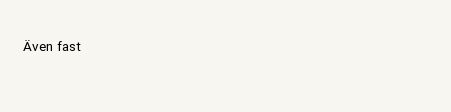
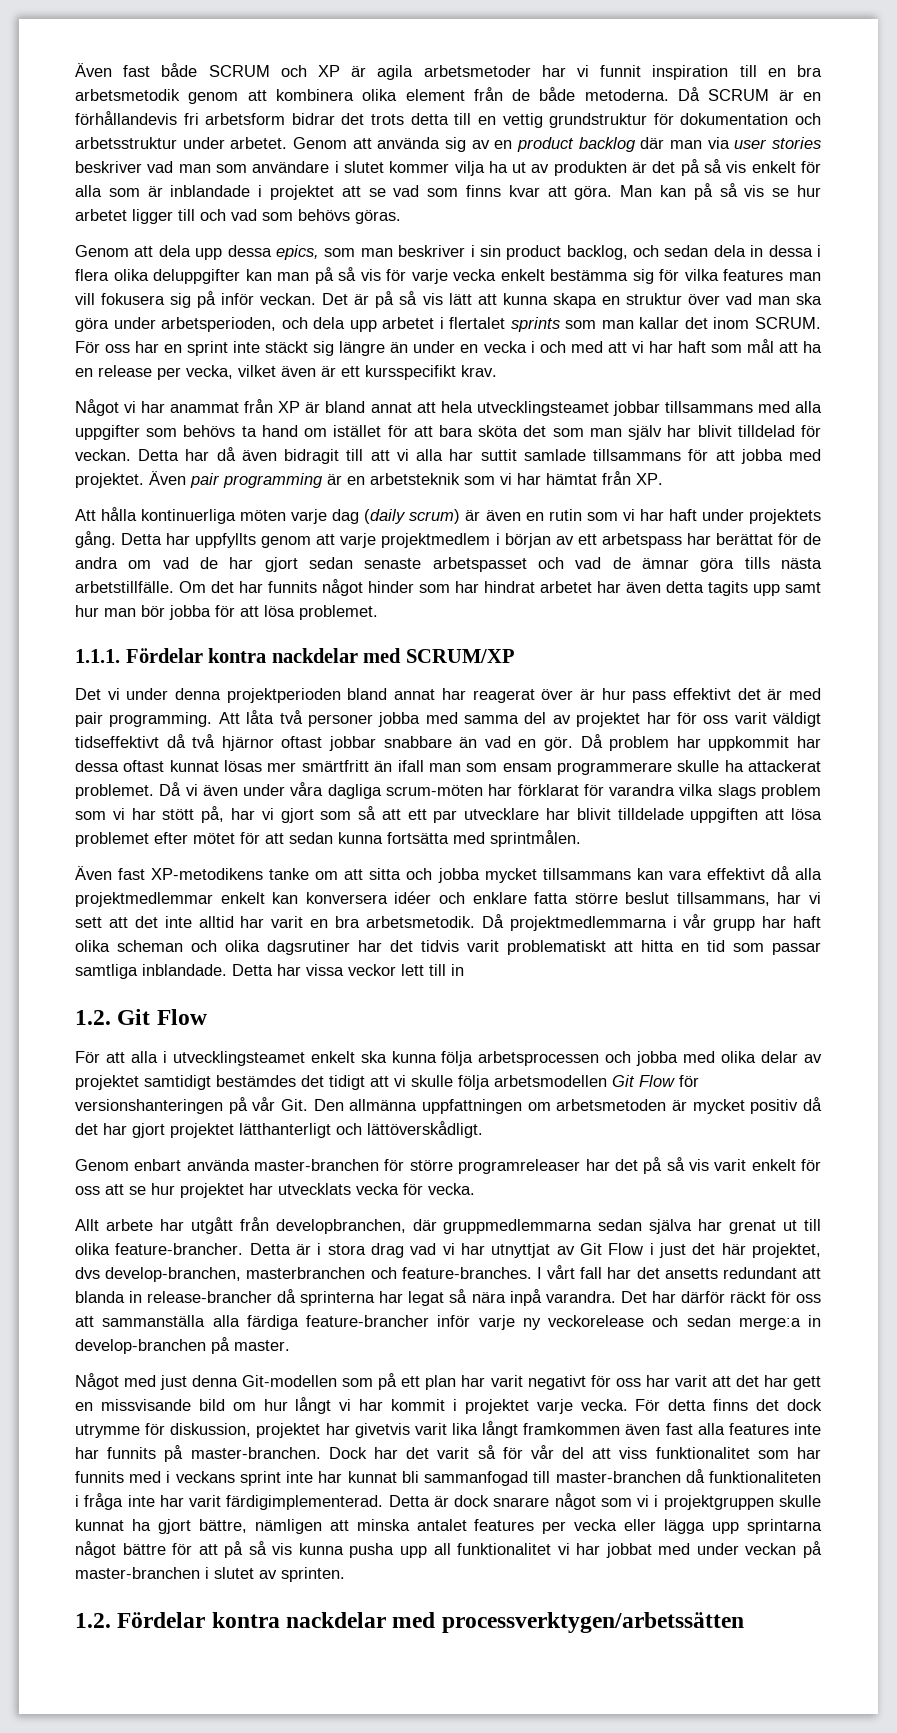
[23,40,81,51] Även fast -> [75,63,823,80] [75,87,821,104] [75,111,822,128] [75,137,821,152] [75,159,821,176] [75,183,821,200] [75,209,401,224] [75,245,822,260] [75,267,821,284] [75,291,822,308] [75,317,821,332] [75,339,823,356] [75,365,497,380] [75,399,823,416] [75,425,821,440] [75,447,822,464] [75,471,663,488] [75,507,821,524] [75,531,821,548] [75,557,823,572] [75,579,821,596] [75,605,378,620] [75,648,515,663] [75,688,821,703] [75,710,821,727] [75,734,822,751] [75,760,821,775] [75,782,822,799] [75,806,822,823] [75,830,581,847] [75,866,823,883] [75,891,821,907] [75,914,821,931] [75,940,821,955] [75,964,464,979] [75,1009,207,1025] [75,1051,822,1066] [75,1075,699,1090] [75,1097,822,1114] [75,1121,483,1138] [75,1157,822,1174] [75,1183,475,1198] [75,1217,821,1234] [75,1243,822,1258] [75,1265,821,1282] [75,1289,821,1306] [75,1315,821,1330] [75,1337,290,1354] [75,1373,821,1390] [75,1397,822,1414] [75,1421,821,1438] [75,1445,821,1462] [75,1469,821,1486] [75,1493,821,1510] [75,1519,823,1534] [75,1541,822,1558] [75,1567,345,1582] [75,1612,744,1633] Även fast både SCRUM och XP är agila arbetsmetoder har vi funnit inspiration till en bra arbetsmetodik genom att kombinera olika element från de både metoderna. Då SCRUM är en förhållandevis fri arbetsform bidrar det trots detta till en vettig grundstruktur för dokumentation och arbetsstruktur under arbetet. Genom att använda sig av en product backlog där man via user stories beskriver vad man som användare i slutet kommer vilja ha ut av produkten är det på så vis enkelt för alla som är inblandade i projektet att se vad som finns kvar att göra. Man kan på så vis se hur arbetet ligger till och vad som behövs göras. // Genom att dela upp dessa epics, som man beskriver i sin product backlog, och sedan dela in dessa i flera olika deluppgifter kan man på så vis för varje vecka enkelt bestämma sig för vilka features man vill fokusera sig på inför veckan. Det är på så vis lätt att kunna skapa en struktur över vad man ska göra under arbetsperioden, och dela upp arbetet i flertalet sprints som man kallar det inom SCRUM. För oss har en sprint inte stäckt sig längre än under en vecka i och med att vi har haft som mål att ha en release per vecka, vilket även är ett kursspecifikt krav. // Något vi har anammat från XP är bland annat att hela utvecklingsteamet jobbar tillsammans med alla uppgifter som behövs ta hand om istället för att bara sköta det som man själv har blivit tilldelad för veckan. Detta har då även bidragit till att vi alla har suttit samlade tillsammans för att jobba med projektet. Även pair programming är en arbetsteknik som vi har hämtat från XP. // Att hålla kontinuerliga möten varje dag (daily scrum) är även en rutin som vi har haft under projektets gång. Detta har uppfyllts genom att varje projektmedlem i början av ett arbetspass har berättat för de andra om vad de har gjort sedan senaste arbetspasset och vad de ämnar göra tills nästa arbetstillfälle. Om det har funnits något hinder som har hindrat arbetet har även detta tagits upp samt hur man bör jobba för att lösa problemet. // 1.1.1. Fördelar kontra nackdelar med SCRUM/XP // Det vi under denna projektperioden bland annat har reagerat över är hur pass effektivt det är med pair programming. Att låta två personer jobba med samma del av projektet har för oss varit väldigt tidseffektivt då två hjärnor oftast jobbar snabbare än vad en gör. Då problem har uppkommit har dessa oftast kunnat lösas mer smärtfritt än ifall man som ensam programmerare skulle ha attackerat problemet. Då vi även under våra dagliga scrum-möten har förklarat för varandra vilka slags problem som vi har stött på, har vi gjort som så att ett par utvecklare har blivit tilldelade uppgiften att lösa problemet efter mötet för att sedan kunna fortsätta med sprintmålen. // Även fast XP-metodikens tanke om att sitta och jobba mycket tillsammans kan vara effektivt då alla projektmedlemmar enkelt kan konversera idéer och enklare fatta större beslut tillsammans, har vi sett att det inte alltid har varit en bra arbetsmetodik. Då projektmedlemmarna i vår grupp har haft olika scheman och olika dagsrutiner har det tidvis varit problematiskt att hitta en tid som passar samtliga inblandade. Detta har vissa veckor lett till in // 1.2. Git Flow // För att alla i utvecklingsteamet enkelt ska kunna följa arbetsprocessen och jobba med olika delar av projektet samtidigt bestämdes det tidigt att vi skulle följa arbetsmodellen Git Flow för versionshanteringen på vår Git. Den allmänna uppfattningen om arbetsmetoden är mycket positiv då det har gjort projektet lätthanterligt och lättöverskådligt. // Genom enbart använda master-branchen för större programreleaser har det på så vis varit enkelt för oss att se hur projektet har utvecklats vecka för vecka. // Allt arbete har utgått från developbranchen, där gruppmedlemmarna sedan själva har grenat ut till olika feature-brancher. Detta är i stora drag vad vi har utnyttjat av Git Flow i just det här projektet, dvs develop-branchen, masterbranchen och feature-branches. I vårt fall har det ansetts redundant att blanda in release-brancher då sprinterna har legat så nära inpå varandra. Det har därför räckt för oss att sammanställa alla färdiga feature-brancher inför varje ny veckorelease och sedan merge:a in develop-branchen på master. // Något med just denna Git-modellen som på ett plan har varit negativt för oss har varit att det har gett en missvisande bild om hur långt vi har kommit i projektet varje vecka. För detta finns det dock utrymme för diskussion, projektet har givetvis varit lika långt framkommen även fast alla features inte har funnits på master-branchen. Dock har det varit så för vår del att viss funktionalitet som har funnits med i veckans sprint inte har kunnat bli sammanfogad till master-branchen då funktionaliteten i fråga inte har varit färdigimplementerad. Detta är dock snarare något som vi i projektgruppen skulle kunnat ha gjort bättre, nämligen att minska antalet features per vecka eller lägga upp sprintarna något bättre för att på så vis kunna pusha upp all funktionalitet vi har jobbat med under veckan på master-branchen i slutet av sprinten. // 1.2. Fördelar kontra nackdelar med processverktygen/arbetssätten

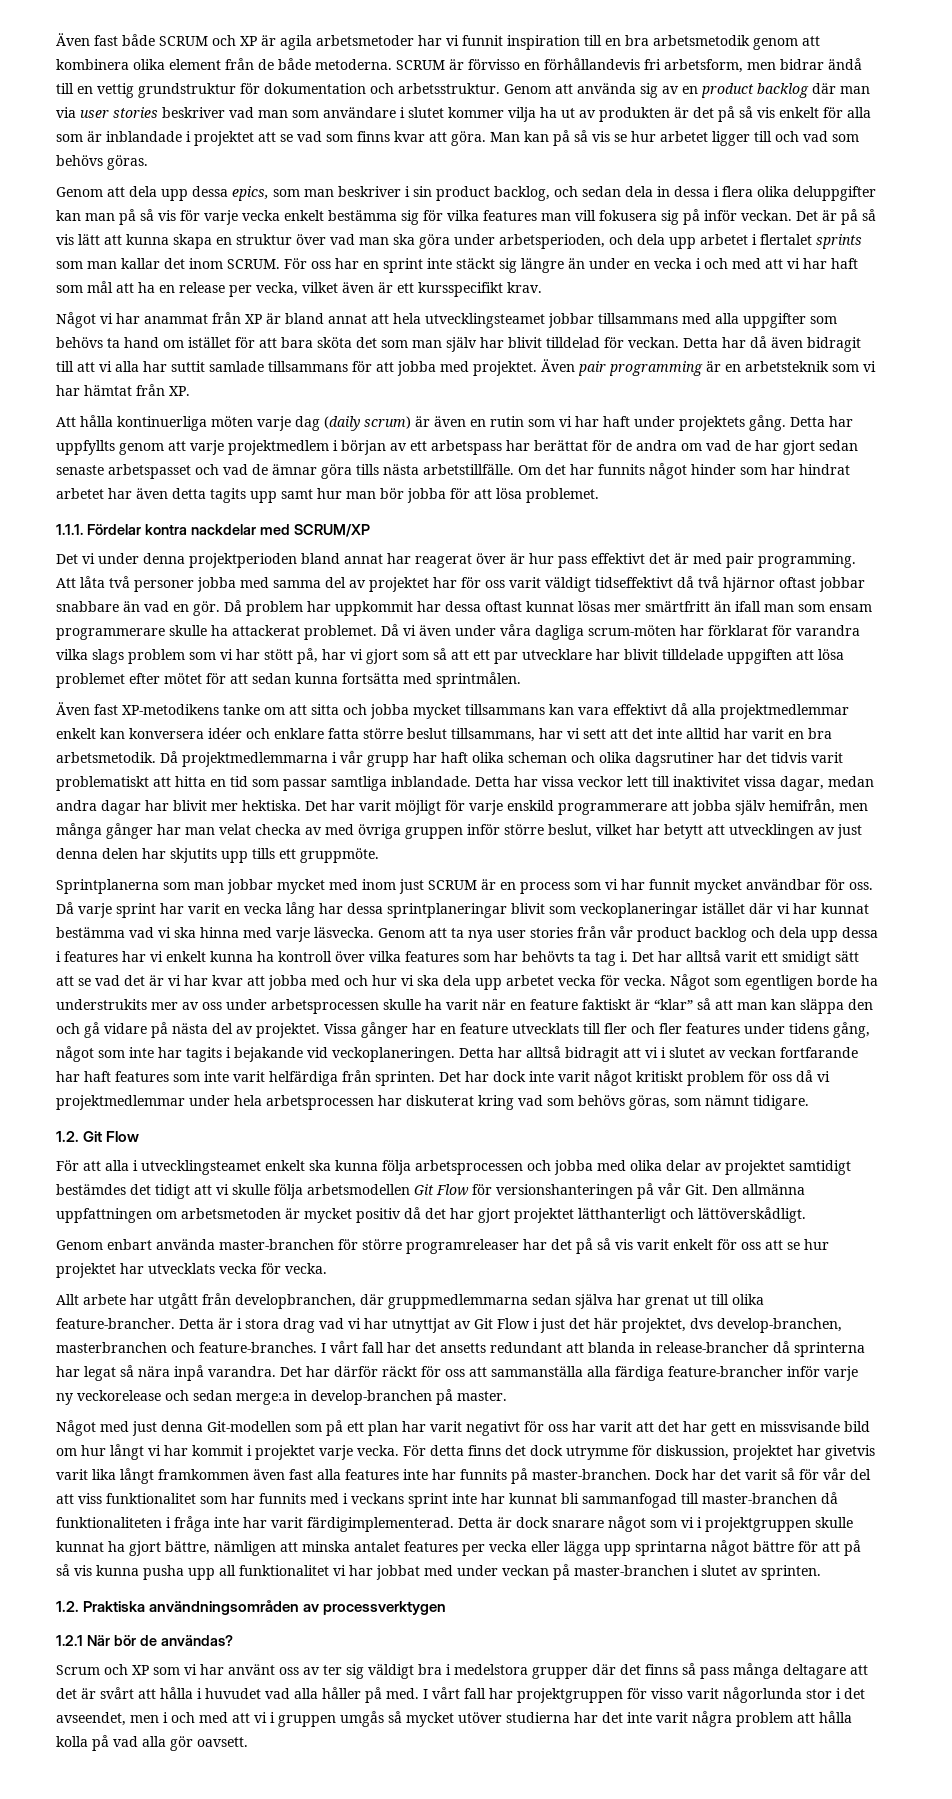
[678,87,794,101] Då SCRUM är -> [396,59,520,70] SCRUM är förvisso
[205,113,449,125] arbetsform bidrar det trots detta -> [664,58,862,73] arbetsform, men bidrar ändå
[75,137,288,149] arbetsstruktur under arbetet. -> [398,83,500,94] arbetsstruktur.
[451,964,464,976] in -> [673,776,874,791] [56,799,868,815] [56,823,862,839] [56,848,379,863] [56,879,873,894] [56,902,869,918] [56,926,878,942] [56,950,859,966] [56,974,878,990] [56,998,873,1014] [56,1022,870,1038] [56,1046,858,1062] [56,1070,830,1086] [56,1095,809,1110] inaktivitet vissa dagar, medan andra dagar har blivit mer hektiska. Det har varit möjligt för varje enskild programmerare att jobba själv hemifrån, men många gånger har man velat checka av med övriga gruppen inför större beslut, vilket har betytt att utvecklingen av just denna delen har skjutits upp tills ett gruppmöte. // Sprintplanerna som man jobbar mycket med inom just SCRUM är en process som vi har funnit mycket användbar för oss. Då varje sprint har varit en vecka lång har dessa sprintplaneringar blivit som veckoplaneringar istället där vi har kunnat bestämma vad vi ska hinna med varje läsvecka. Genom att ta nya user stories från vår product backlog och dela upp dessa i features har vi enkelt kunna ha kontroll över vilka features som har behövts ta tag i. Det har alltså varit ett smidigt sätt att se vad det är vi har kvar att jobba med och hur vi ska dela upp arbetet vecka för vecka. Något som egentligen borde ha understrukits mer av oss under arbetsprocessen skulle ha varit när en feature faktiskt är “klar” så att man kan släppa den och gå vidare på nästa del av projektet. Vissa gånger har en feature utvecklats till fler och fler features under tidens gång, något som inte har tagits i bejakande vid veckoplaneringen. Detta har alltså bidragit att vi i slutet av veckan fortfarande har haft features som inte varit helfärdiga från sprinten. Det har dock inte varit något kritiskt problem för oss då vi projektmedlemmar under hela arbetsprocessen har diskuterat kring vad som behövs göras, som nämnt tidigare.
[117,1612,744,1633] Fördelar kontra nackdelar med processverktygen/arbetssätten -> [83,1600,447,1615] [56,1635,233,1646] [56,1663,868,1679] [56,1687,865,1703] [56,1711,852,1727] [56,1735,248,1751] Praktiska användningsområden av processverktygen // 1.2.1 När bör de användas? // Scrum och XP som vi har använt oss av ter sig väldigt bra i medelstora grupper där det finns så pass många deltagare att det är svårt att hålla i huvudet vad alla håller på med. I vårt fall har projektgruppen för visso varit någorlunda stor i det avseendet, men i och med att vi i gruppen umgås så mycket utöver studierna har det inte varit några problem att hålla kolla på vad alla gör oavsett.

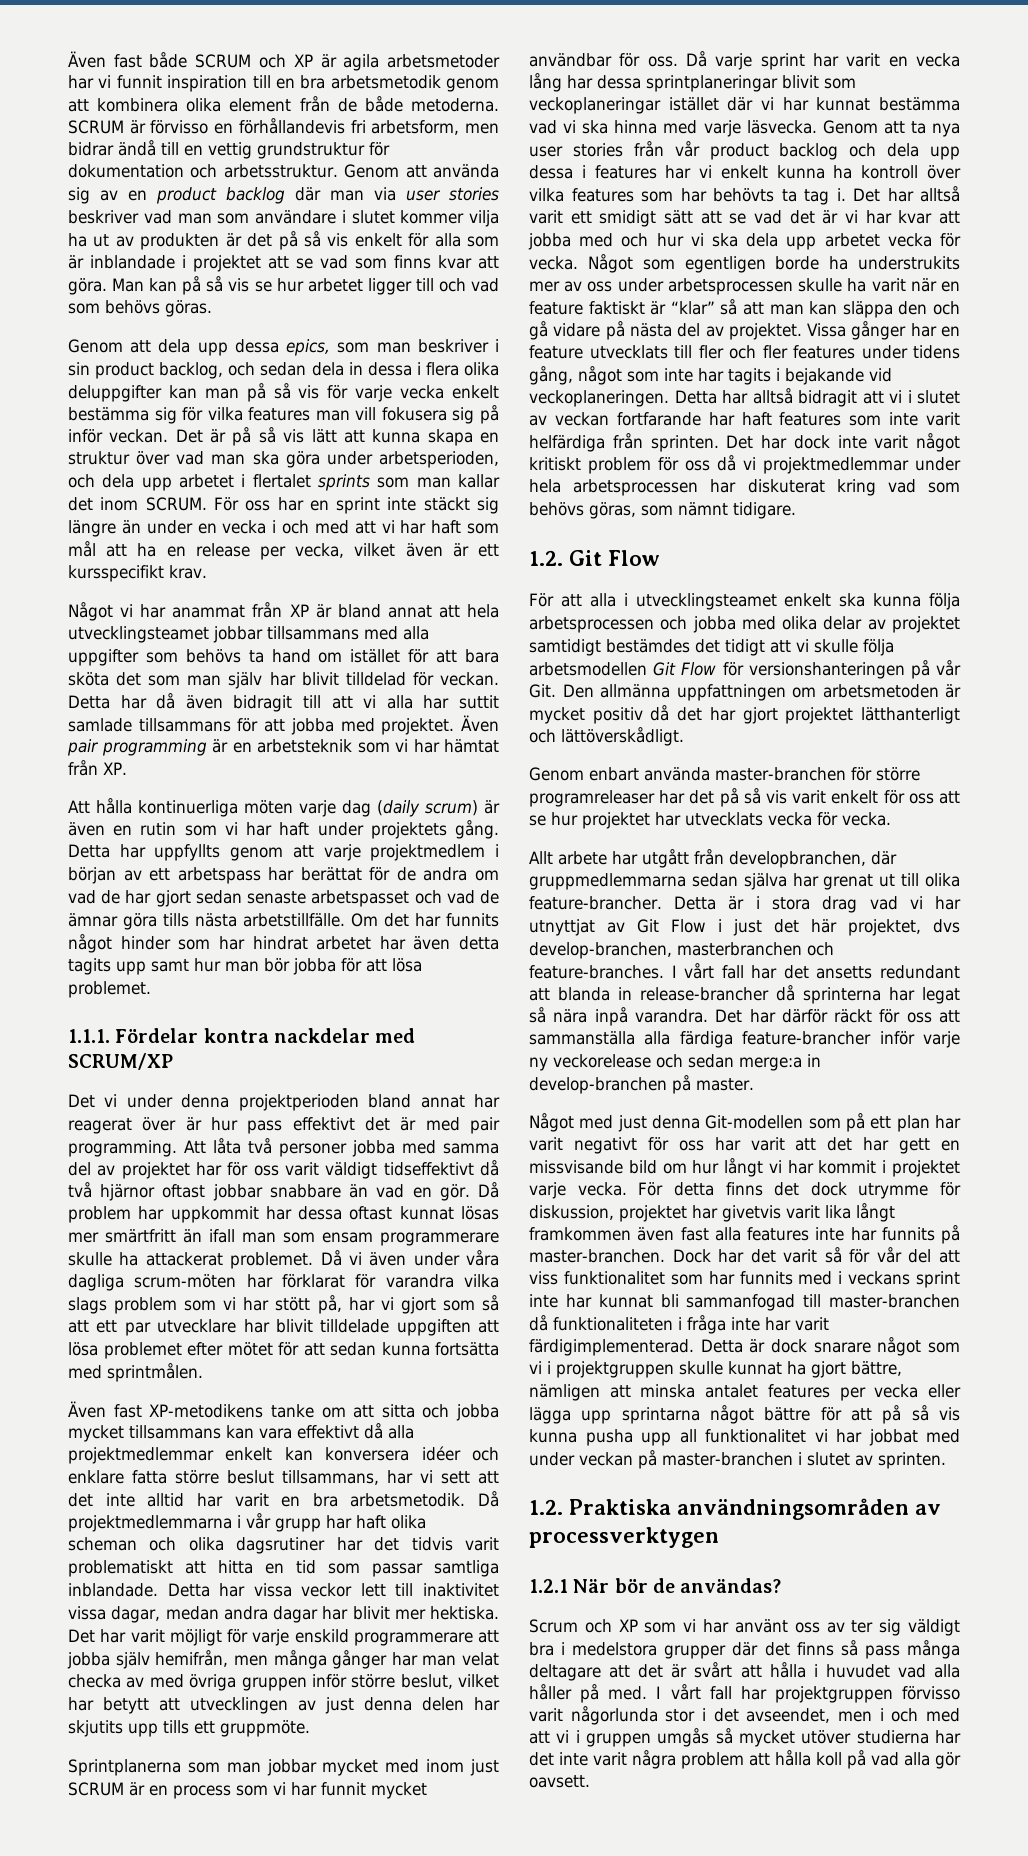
[627,1688,683,1699] för visso -> [902,1686,960,1700] förvisso
[56,1736,88,1747] kolla -> [816,1752,842,1766] koll

